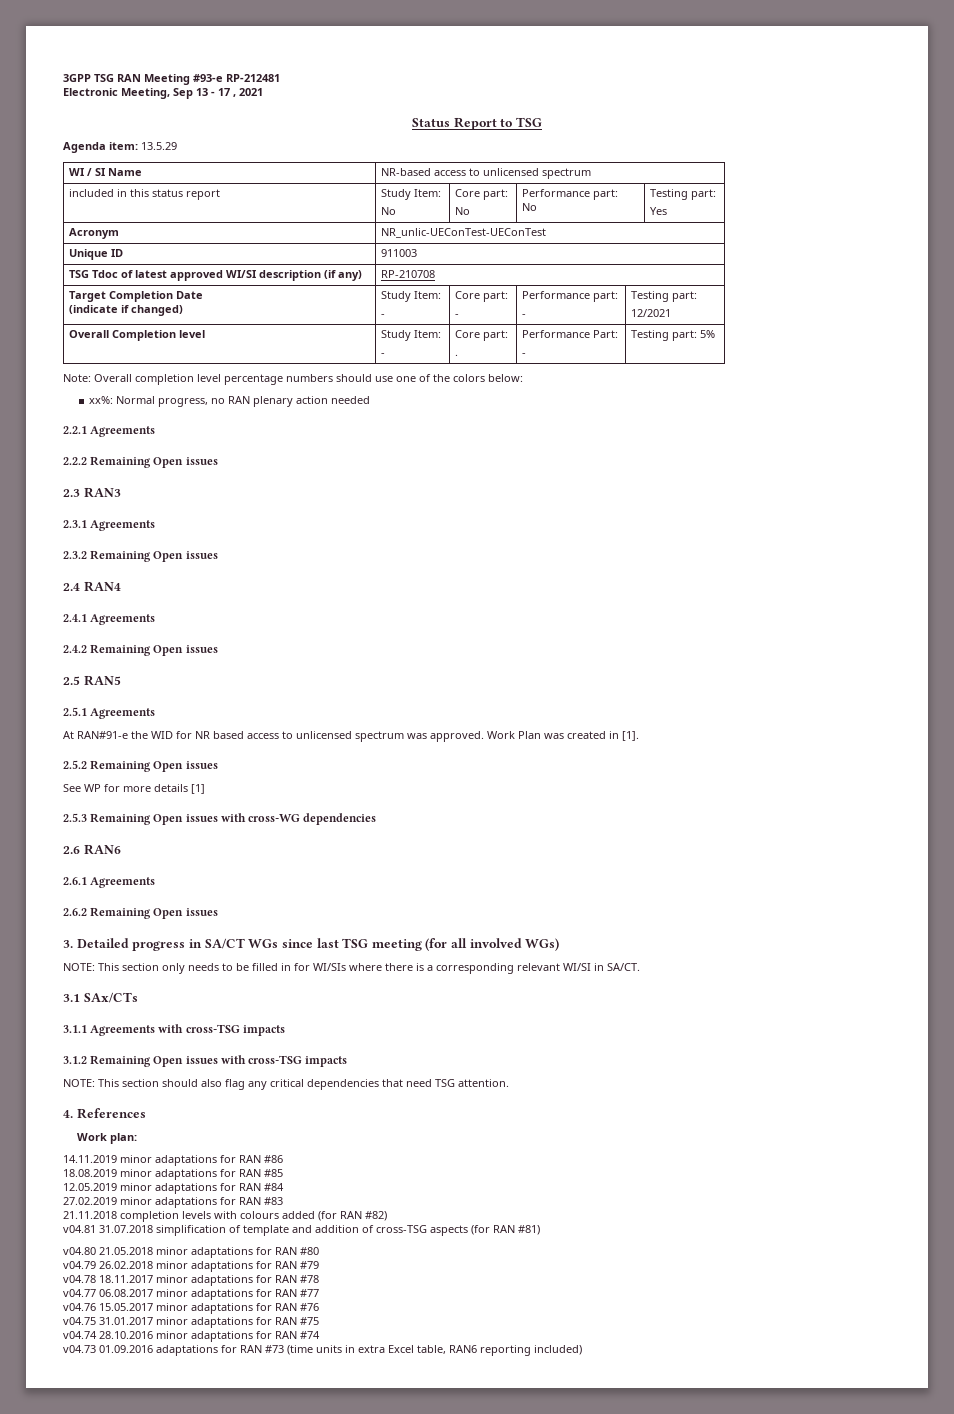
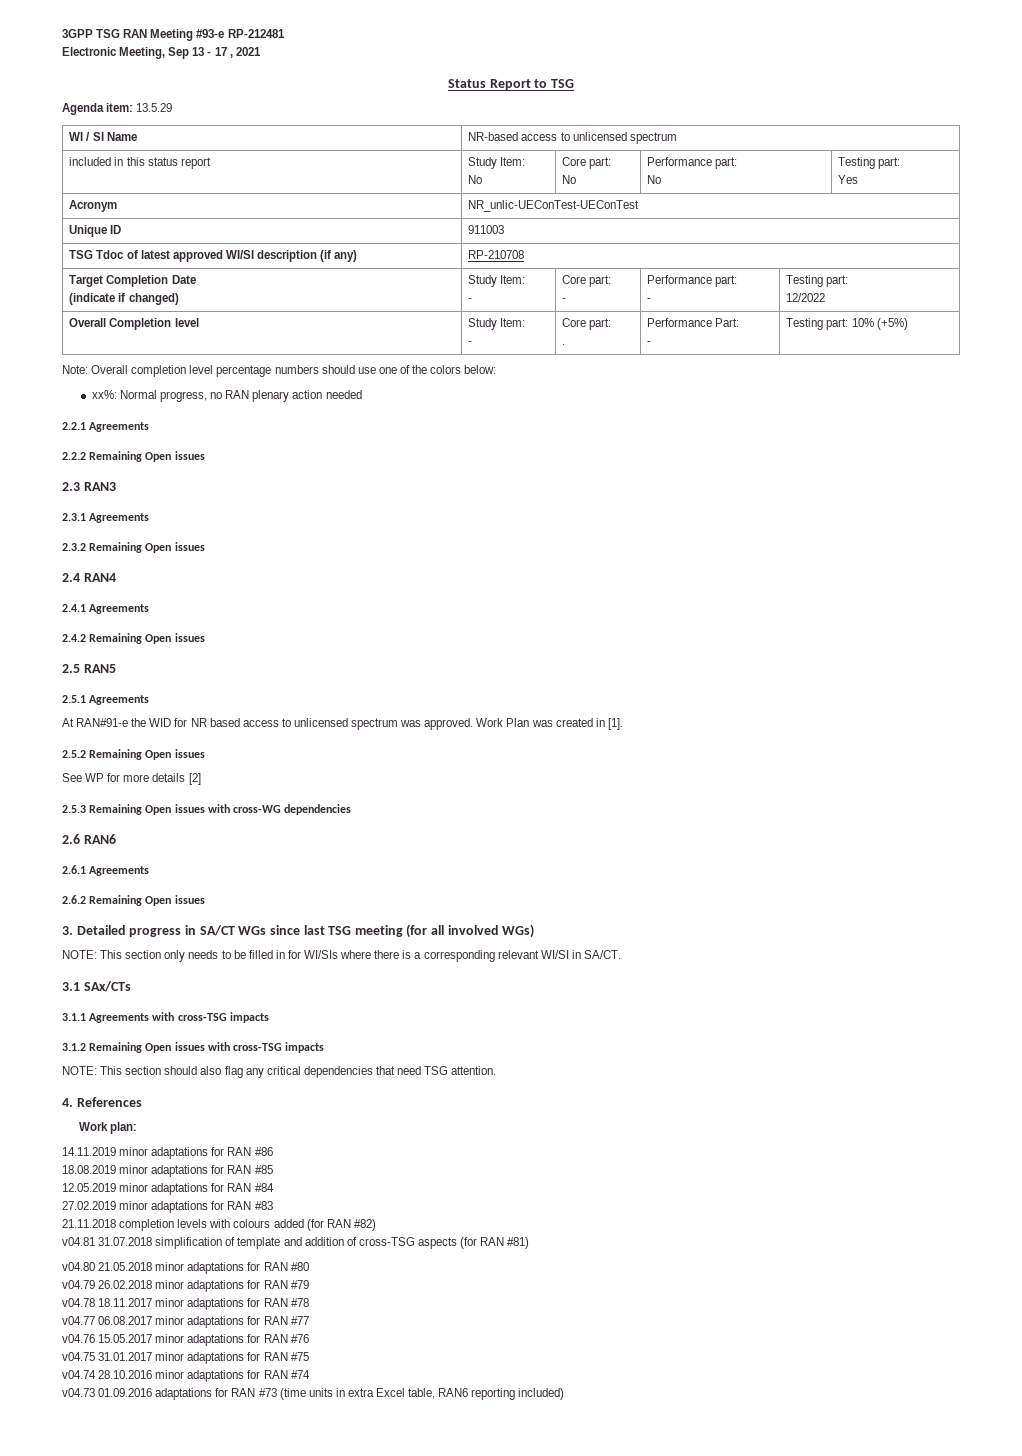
[630,309,671,317] 12/2021 -> [786,293,826,302] 12/2022
[699,330,715,338] 5% -> [851,318,908,330] 10% (+5%)
[191,784,205,794] [1] -> [188,773,201,785] [2]

